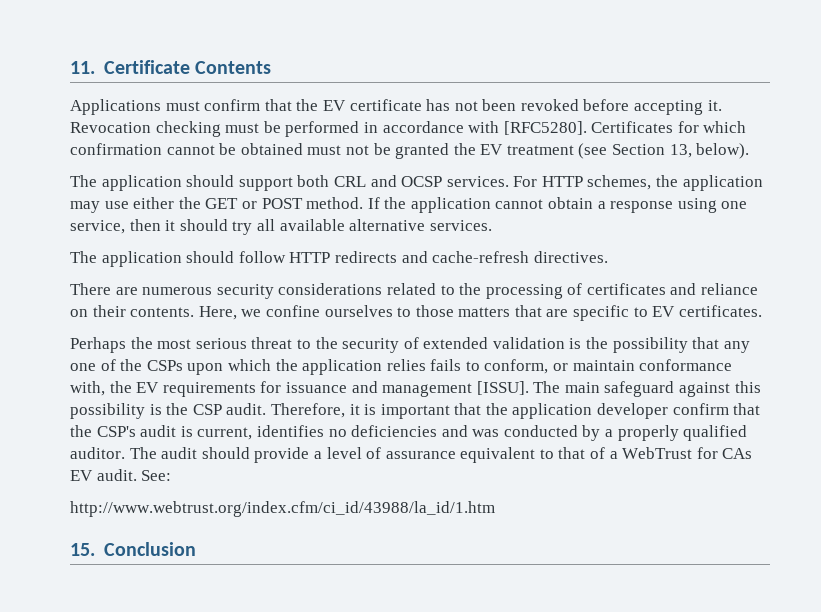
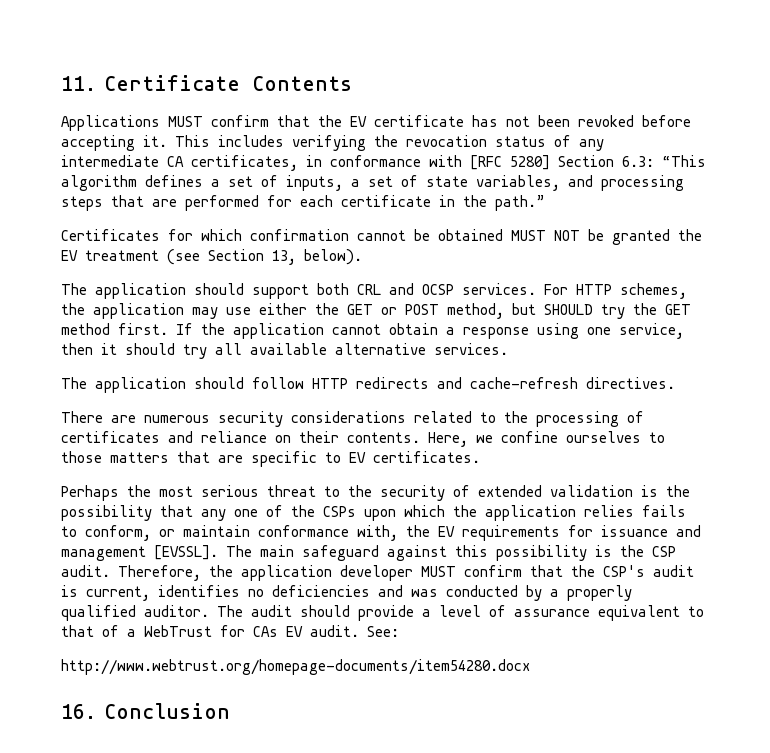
[165,101,200,111] must -> [168,116,203,127] MUST
[70,121,587,137] Revocation checking must be performed in accordance with [RFC5280]. -> [175,135,604,151] [61,155,706,171] [61,175,684,191] [61,195,545,211] This includes verifying the revocation status of any intermediate CA certificates, in conformance with [RFC 5280] Section 6.3: “This algorithm defines a set of inputs, a set of state variables, and processing steps that are performed for each certificate in the path.” //
[307,145,369,155] must not -> [511,230,580,241] MUST NOT
[306,197,364,209] method. -> [447,303,691,319] [61,323,168,335] method, but SHOULD try the GET method first.
[476,381,529,395] [ISSU]. -> [154,545,218,560] [EVSSL].
[349,403,482,419] it is important that -> (201, 573) none
(669, 411) none -> [421,566,456,577] MUST
[70,501,495,517] [70,543,95,556] http://www.webtrust.org/index.cfm/ci_id/43988/la_id/1.htm // 15. -> [61,659,530,675] [61,704,96,719] http://www.webtrust.org/homepage-documents/item54280.docx // 16.

